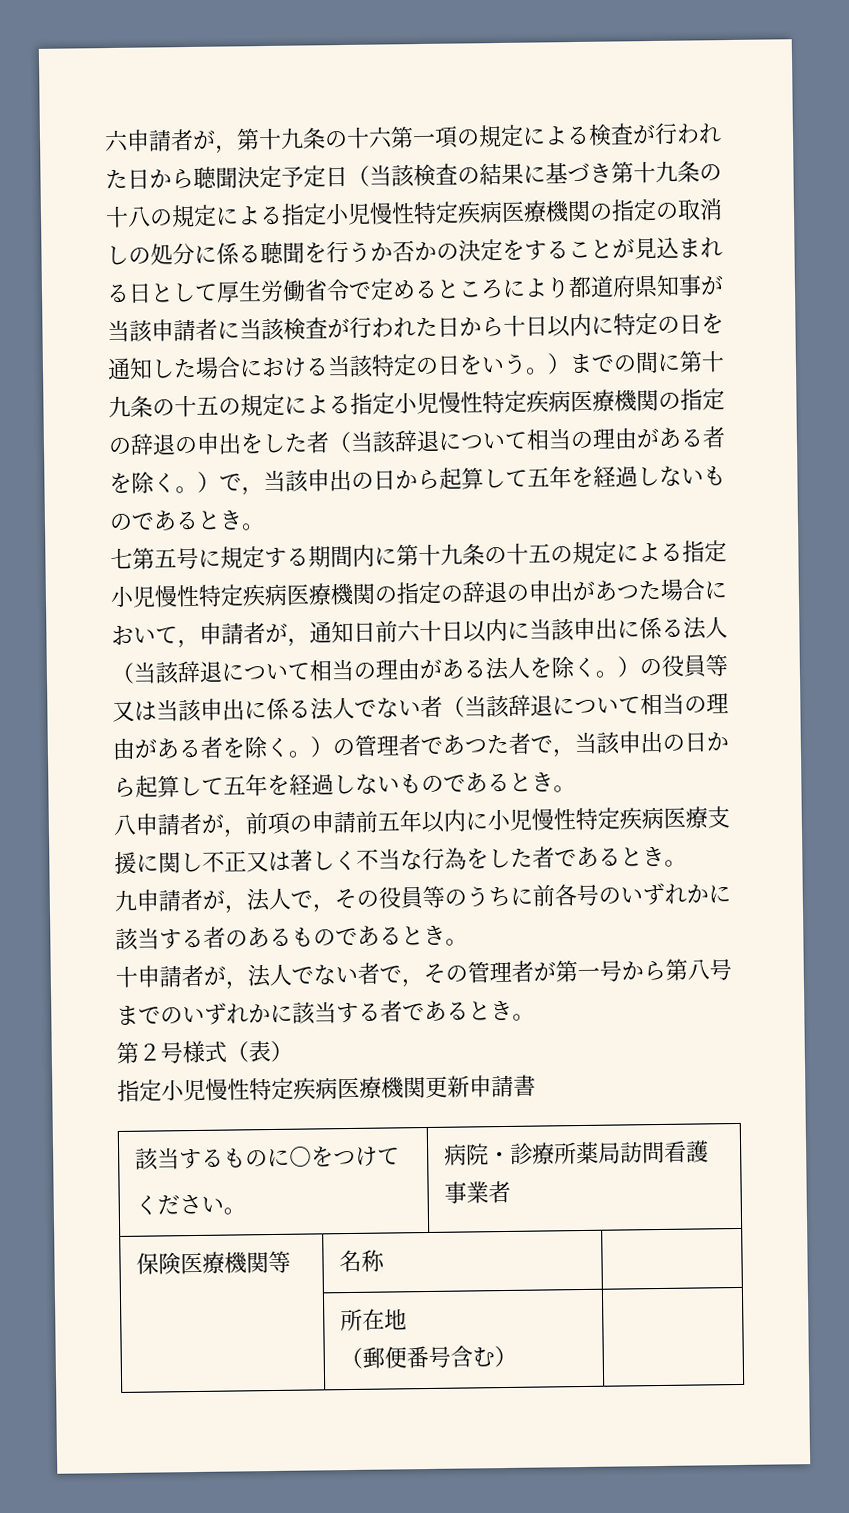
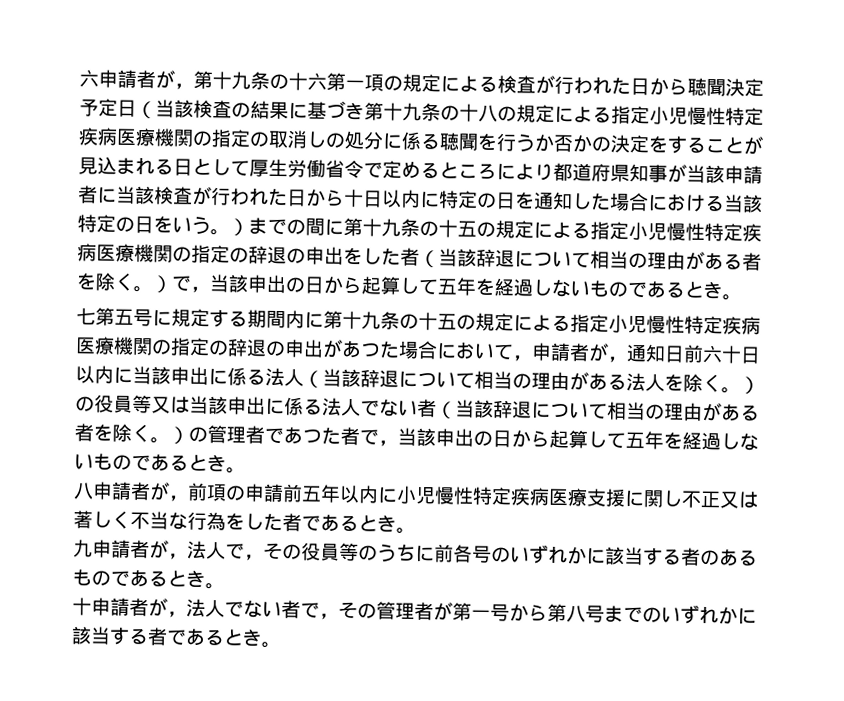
[116,1040,293,1064] [117,1074,536,1102] [135,1146,401,1171] [135,1194,247,1215] [444,1140,710,1166] [444,1180,512,1204] [136,1250,292,1275] [339,1249,386,1273] [340,1308,408,1332] [340,1345,518,1370] // 第２号様式（表） // 指定小児慢性特定疾病医療機関更新申請書 // 該当するものに○をつけて // ください。 | 病院・診療所薬局訪問看護事業者 // 保険医療機関等 | 名称 | // | 所在地 // （郵便番号含む） | -> (281, 645) none

